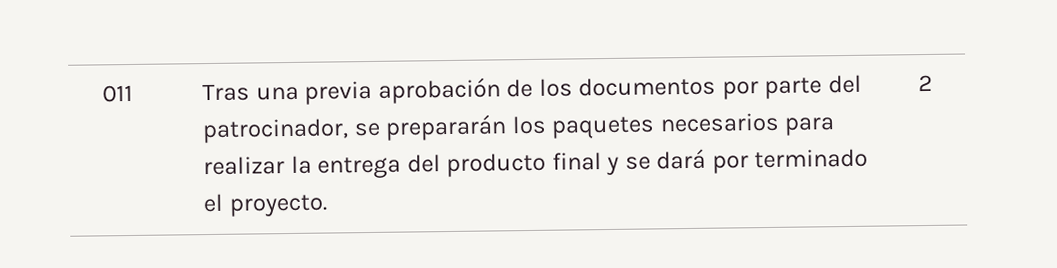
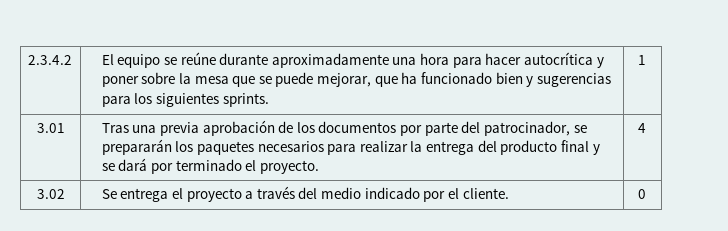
[102,84,134,103] 011 -> [27,55,72,65] [101,52,604,68] [101,72,611,87] [101,93,269,107] [637,55,646,65] [36,123,65,133] 2.3.4.2 | El equipo se reúne durante aproximadamente una hora para hacer autocrítica y poner sobre la mesa que se puede mejorar, que ha funcionado bien y sugerencias para los siguientes sprints. | 1 // 3.01
[917,74,933,92] 2 -> [637,123,646,133] [36,189,65,199] [101,186,509,202] [637,189,646,199] 4 // 3.02 | Se entrega el proyecto a través del medio indicado por el cliente. | 0

